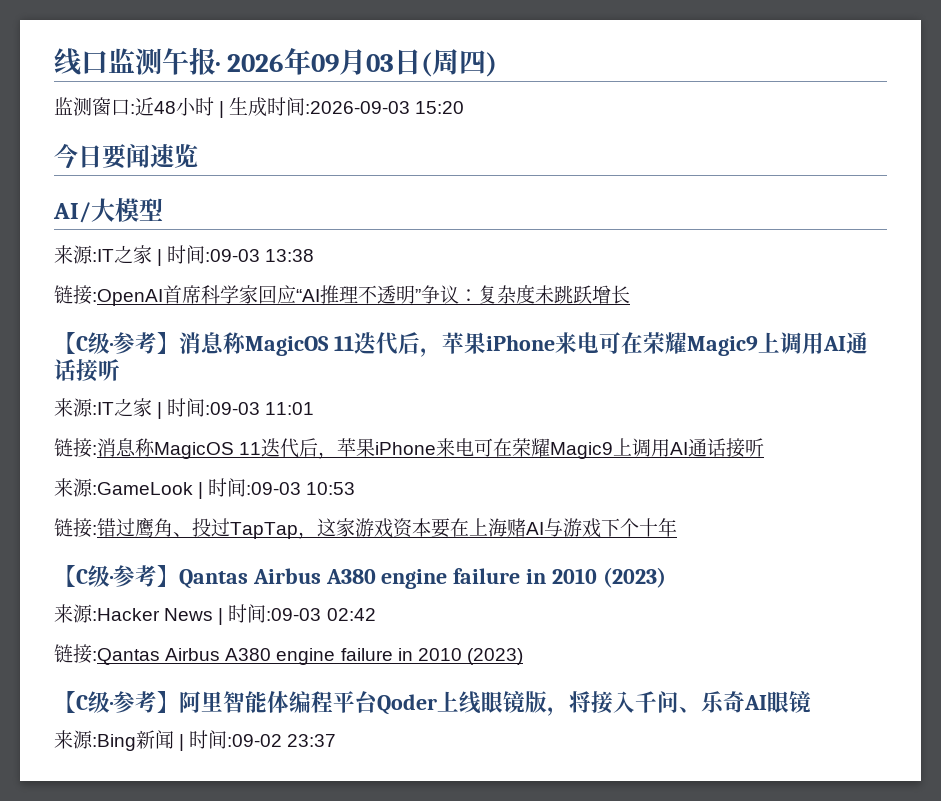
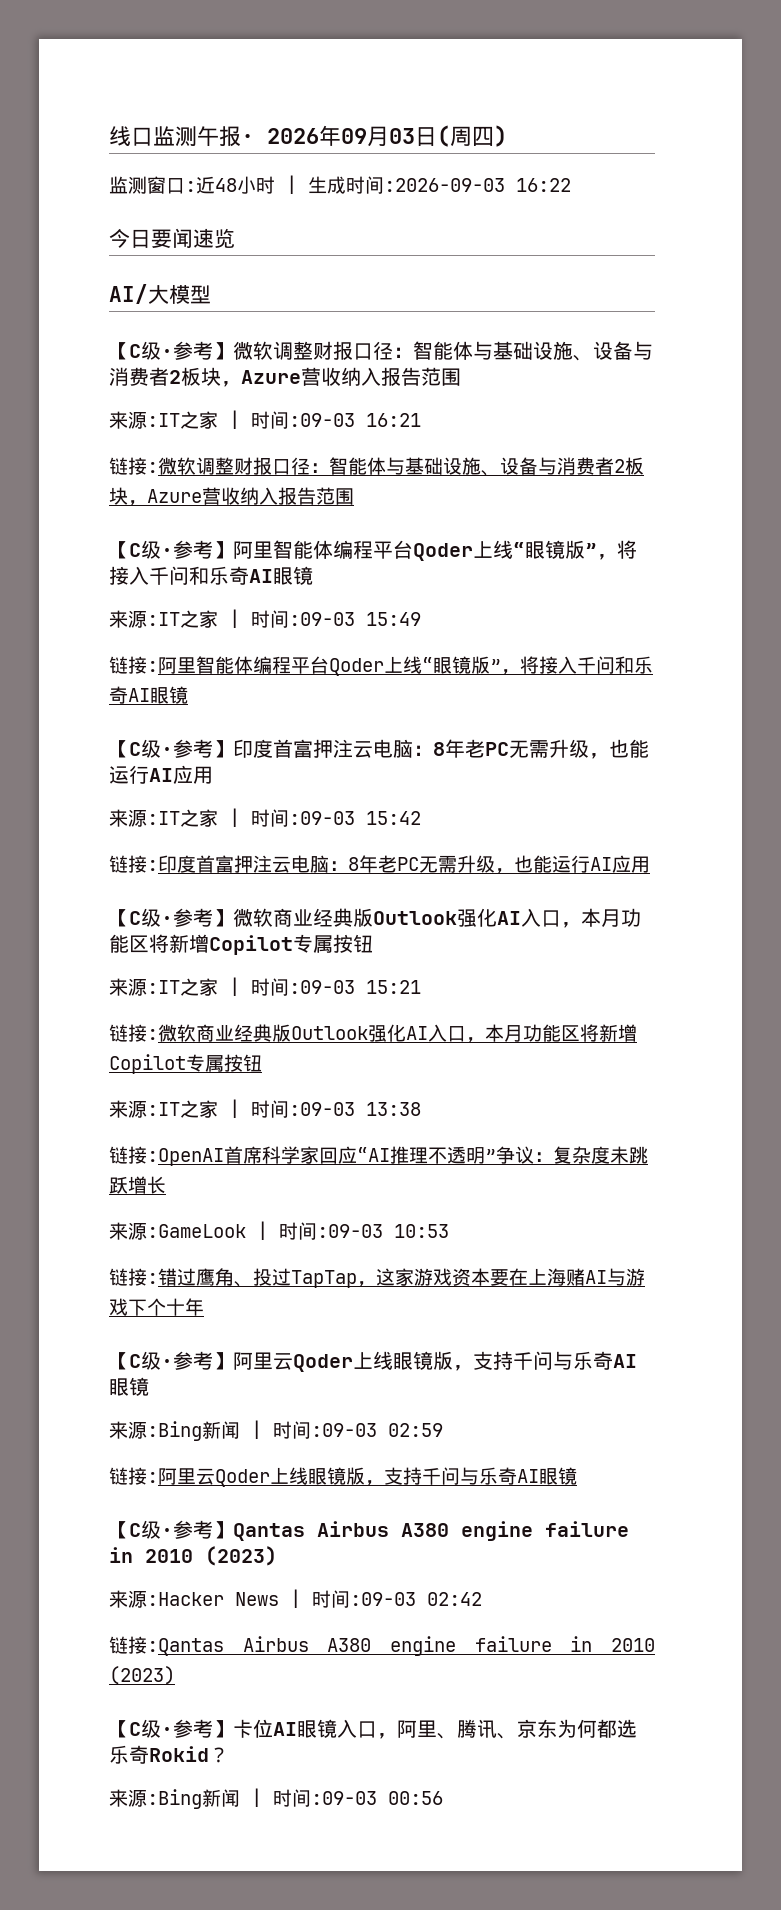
[415,101,465,114] 15:20 -> [516,178,571,192] 16:22
(163, 209) none -> [109,341,653,361] [109,367,461,387] [109,410,421,429] [109,457,644,476] [109,487,354,506] [109,540,637,561] [109,566,313,585] [109,609,421,628] [109,656,653,676] [109,686,188,704] [109,739,649,759] [109,765,213,784] [109,808,421,827] [109,855,650,874] [109,908,641,928] [109,934,373,955] [109,977,421,996] [109,1024,637,1043] [109,1054,262,1074] // 【C级·参考】微软调整财报口径：智能体与基础设施、设备与消费者2板块，Azure营收纳入报告范围 // 来源:IT之家 | 时间:09-03 16:21 // 链接:微软调整财报口径：智能体与基础设施、设备与消费者2板块，Azure营收纳入报告范围 // 【C级·参考】阿里智能体编程平台Qoder上线“眼镜版”，将接入千问和乐奇AI眼镜 // 来源:IT之家 | 时间:09-03 15:49 // 链接:阿里智能体编程平台Qoder上线“眼镜版”，将接入千问和乐奇AI眼镜 // 【C级·参考】印度首富押注云电脑：8年老PC无需升级，也能运行AI应用 // 来源:IT之家 | 时间:09-03 15:42 // 链接:印度首富押注云电脑：8年老PC无需升级，也能运行AI应用 // 【C级·参考】微软商业经典版Outlook强化AI入口，本月功能区将新增Copilot专属按钮 // 来源:IT之家 | 时间:09-03 15:21 // 链接:微软商业经典版Outlook强化AI入口，本月功能区将新增Copilot专属按钮
[54,332,868,357] [54,359,120,382] [54,398,315,419] [54,438,765,459] // 【C级·参考】消息称MagicOS 11迭代后，苹果iPhone来电可在荣耀Magic9上调用AI通话接听 // 来源:IT之家 | 时间:09-03 11:01 // 链接:消息称MagicOS 11迭代后，苹果iPhone来电可在荣耀Magic9上调用AI通话接听 -> (166, 1185) none
(677, 527) none -> [109,1351,637,1372] [109,1377,149,1396] [109,1420,443,1441] [109,1467,577,1487] // 【C级·参考】阿里云Qoder上线眼镜版，支持千问与乐奇AI眼镜 // 来源:Bing新闻 | 时间:09-03 02:59 // 链接:阿里云Qoder上线眼镜版，支持千问与乐奇AI眼镜
[179,691,811,716] [54,730,337,751] 阿里智能体编程平台Qoder上线眼镜版，将接入千问、乐奇AI眼镜 // 来源:Bing新闻 | 时间:09-02 23:37 -> [233,1719,637,1739] [109,1745,229,1764] [109,1788,443,1809] 卡位AI眼镜入口，阿里、腾讯、京东为何都选乐奇Rokid？ // 来源:Bing新闻 | 时间:09-03 00:56

